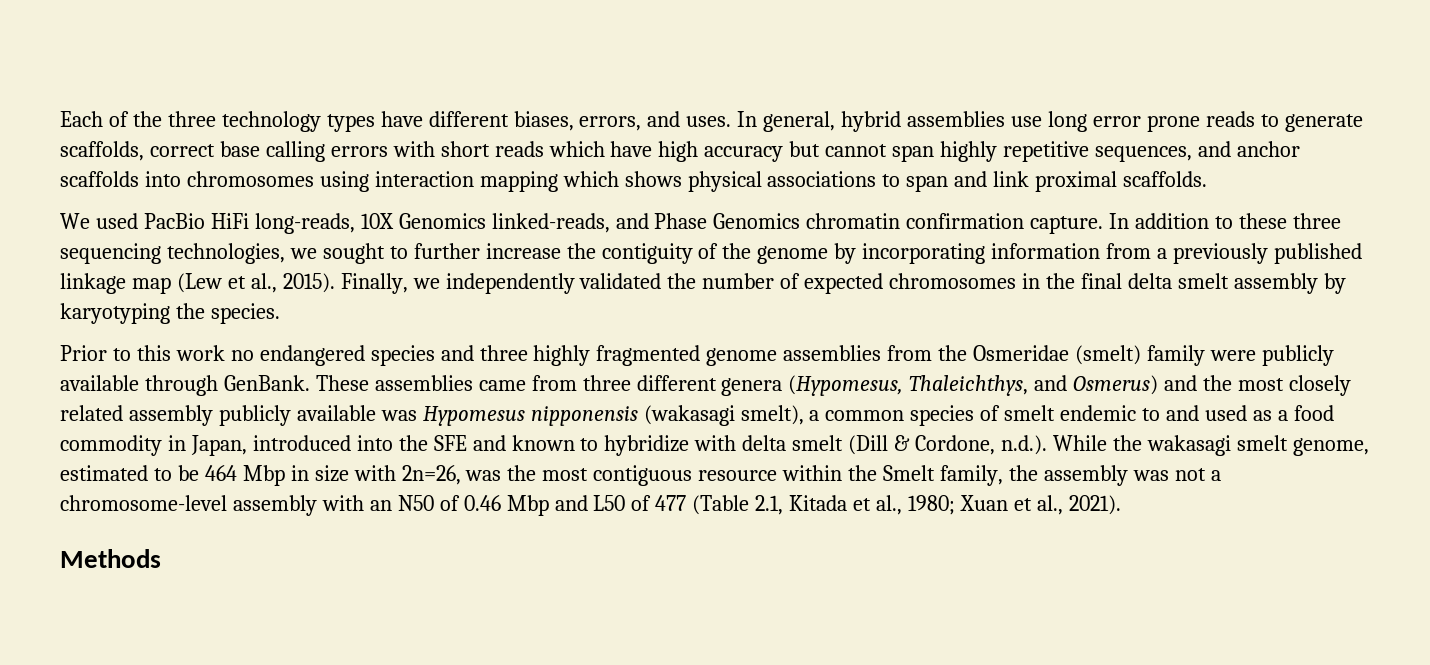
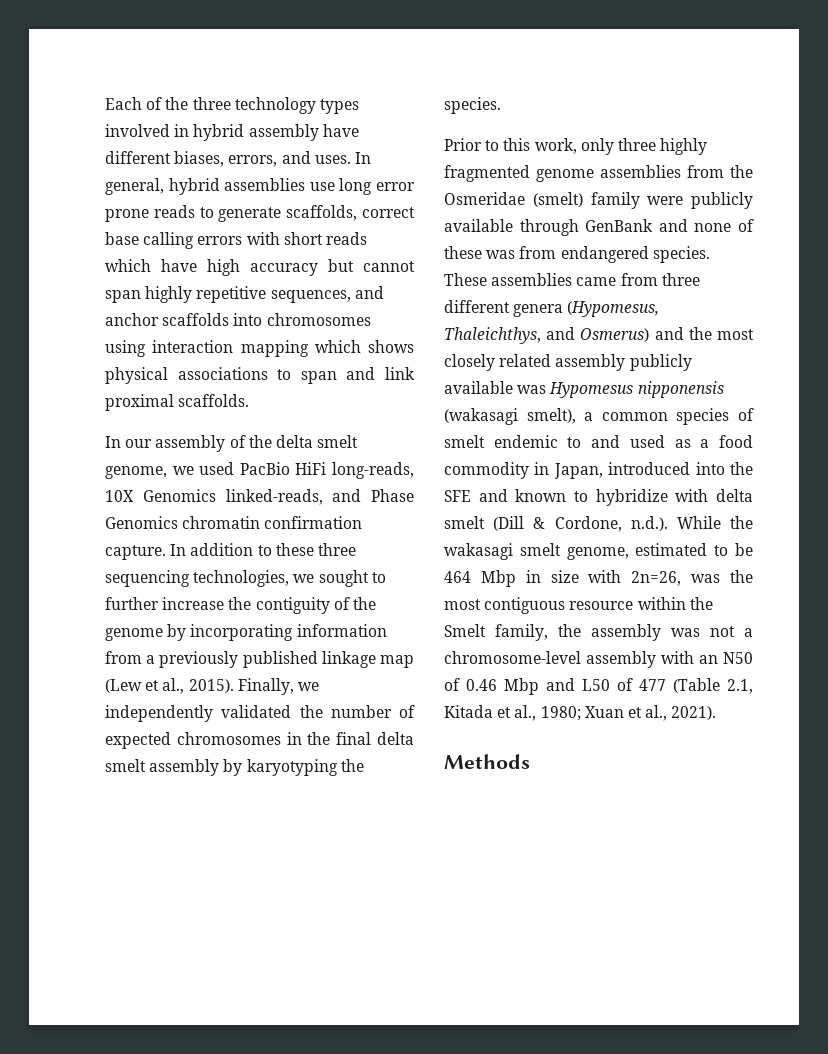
(375, 123) none -> [105,124,319,141] involved in hybrid assembly
[60,213,90,229] We -> [105,435,359,452] [105,466,194,479] In our assembly of the delta smelt genome, we
[175,345,474,366] work no endangered species and -> [534,138,614,155] work, only
[223,375,310,391] GenBank. -> [585,219,754,232] [444,246,710,263] GenBank and none of these was from endangered species.

